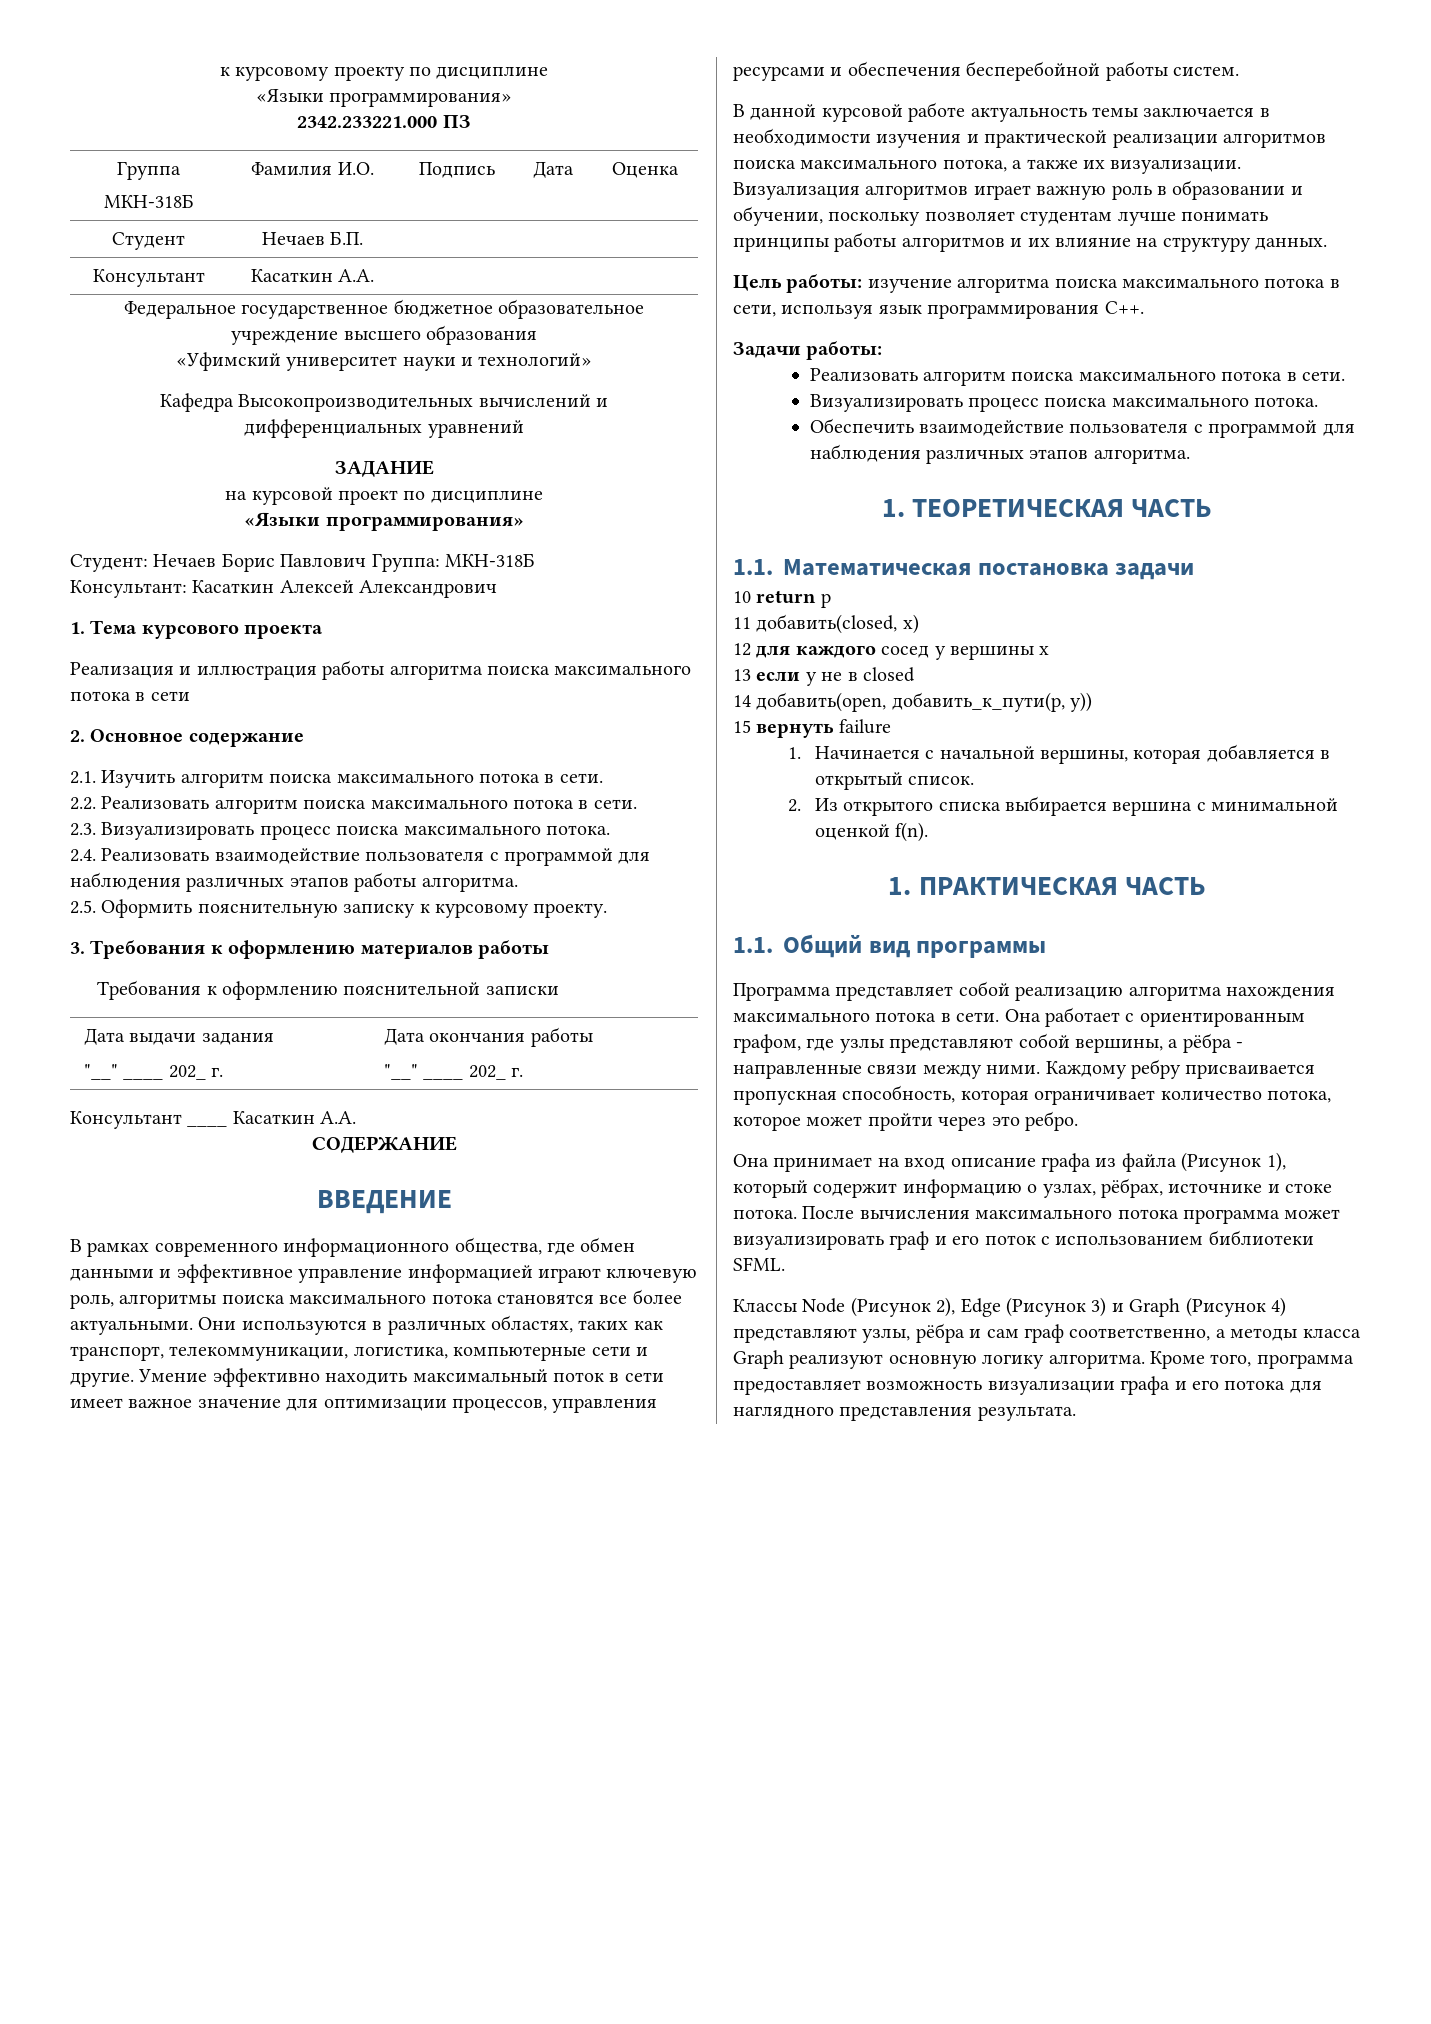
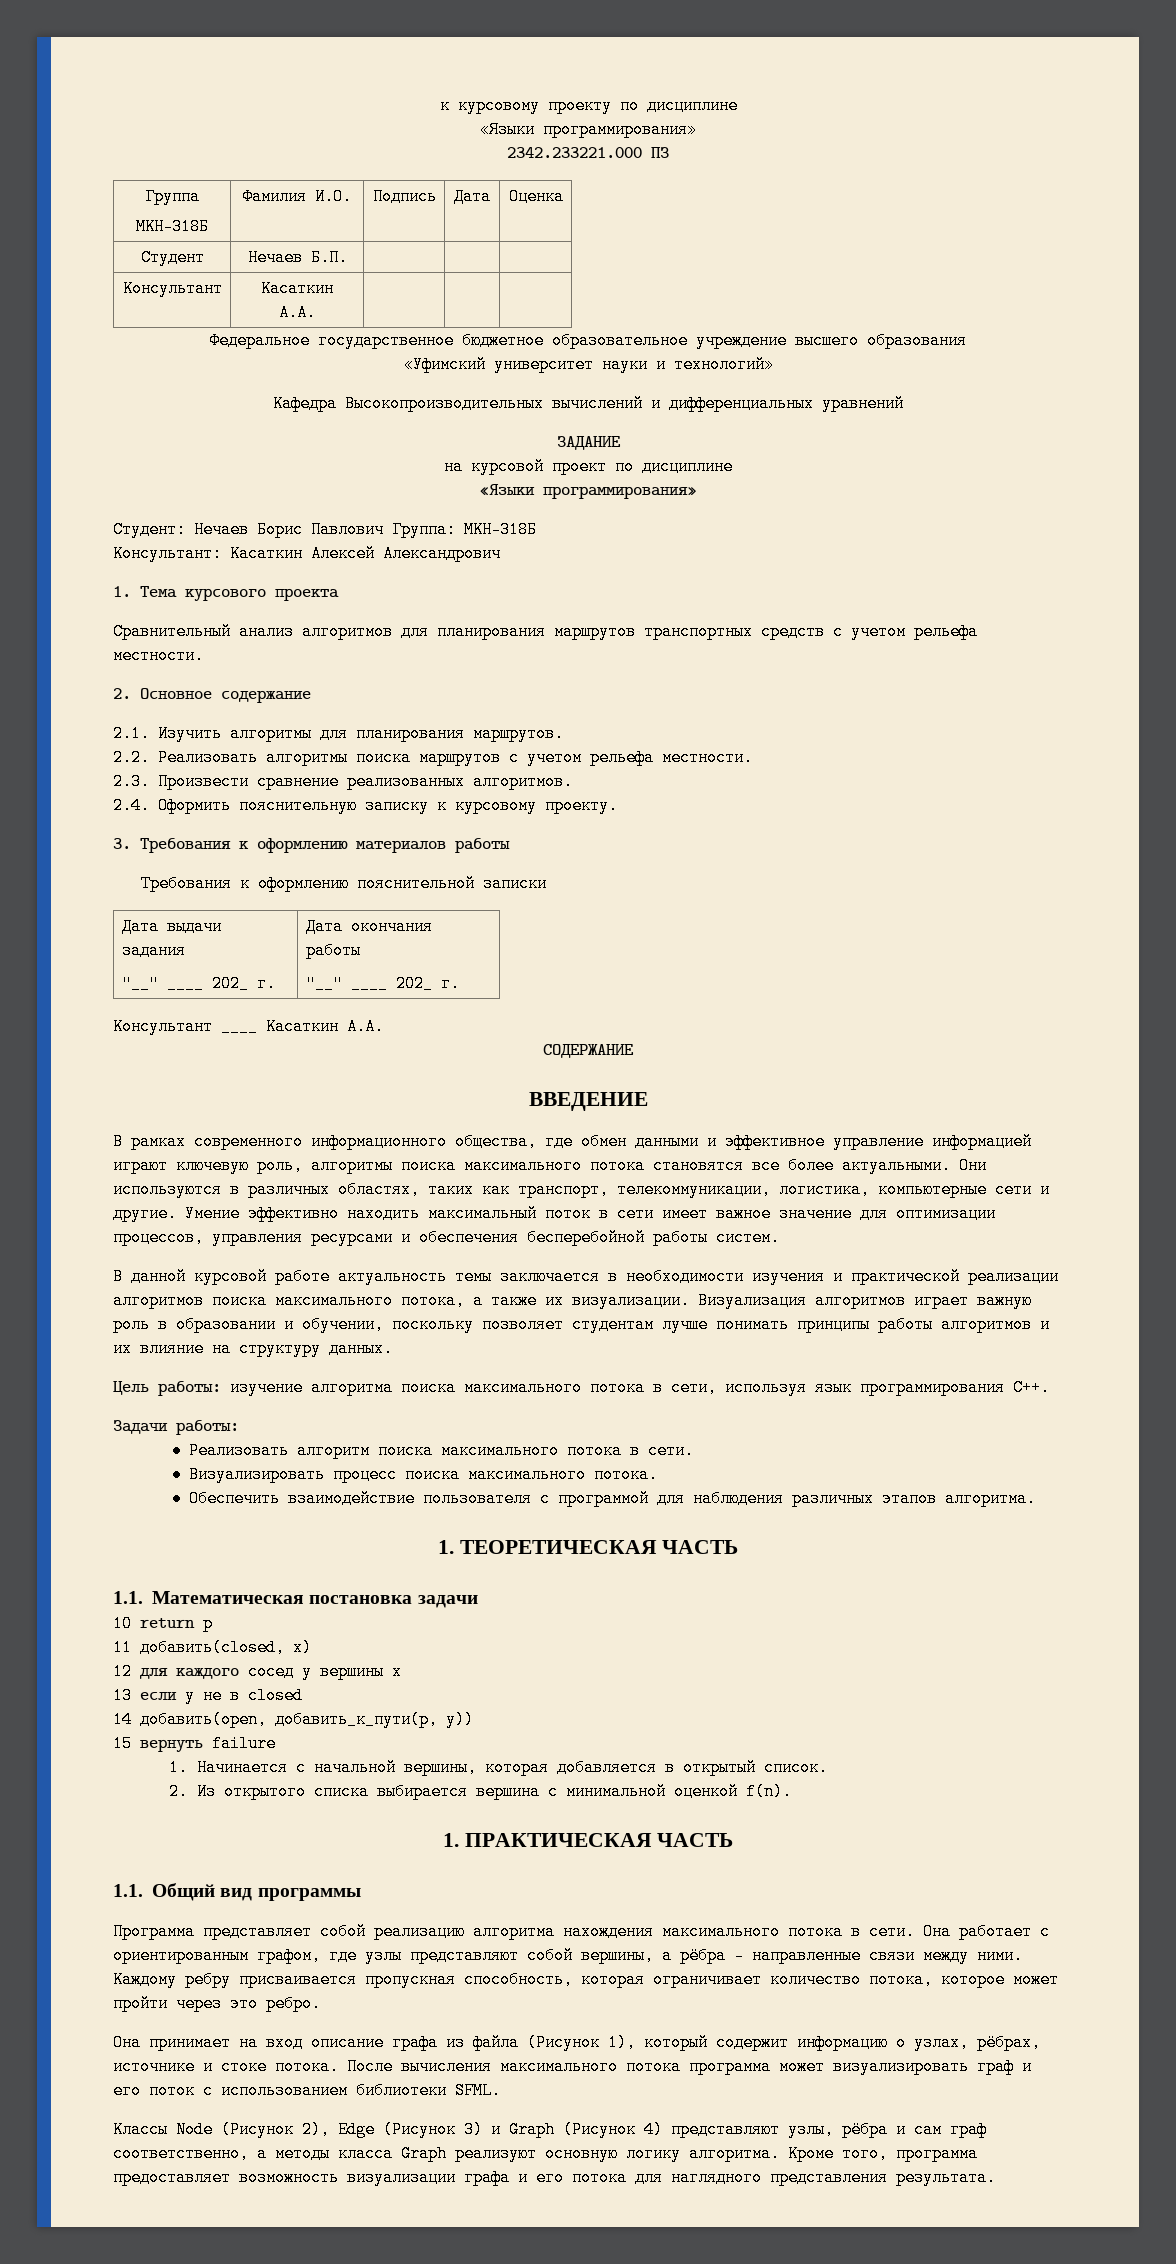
[70,660,692,680] [70,691,190,701] Реализация и иллюстрация работы алгоритма поиска максимального потока в сети -> [113,624,977,640] [113,647,204,664] Сравнительный анализ алгоритмов для планирования маршрутов транспортных средств с учетом рельефа местности.
[180,773,603,788] [70,796,637,814] [70,822,610,840] [70,848,651,866] [70,872,518,892] [70,900,96,914] алгоритм поиска максимального потока в сети. // 2.2. Реализовать алгоритм поиска максимального потока в сети. // 2.3. Визуализировать процесс поиска максимального потока. // 2.4. Реализовать взаимодействие пользователя с программой для наблюдения различных этапов работы алгоритма. // 2.5. -> [230,725,564,742] [113,749,753,766] [113,773,573,790] [113,797,150,814] алгоритмы для планирования маршрутов. // 2.2. Реализовать алгоритмы поиска маршрутов с учетом рельефа местности. // 2.3. Произвести сравнение реализованных алгоритмов. // 2.4.

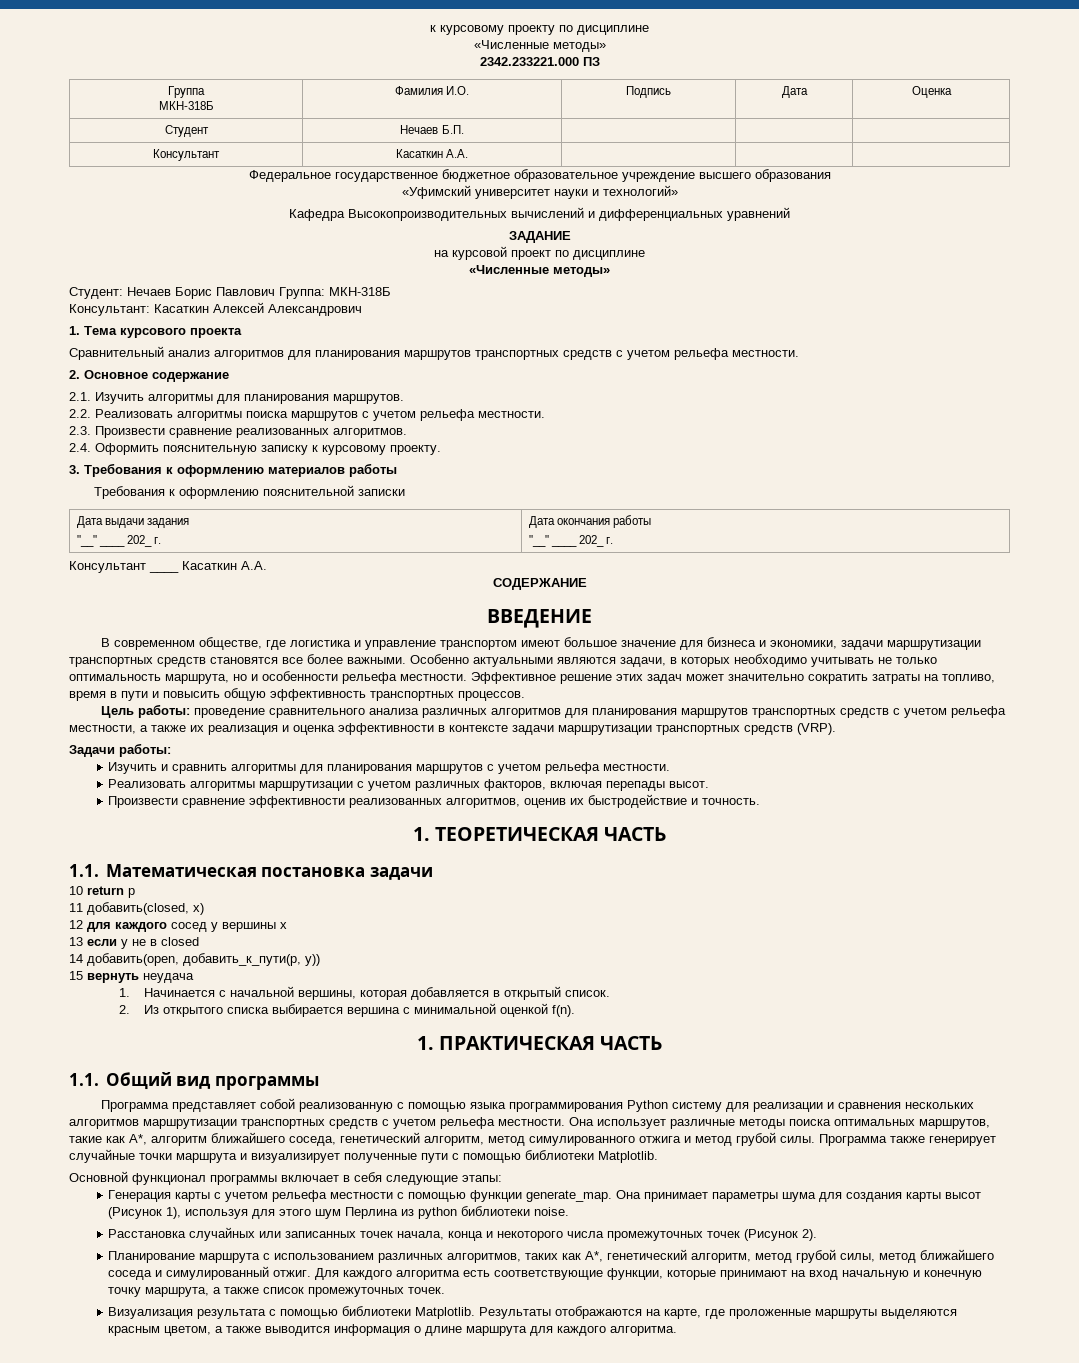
[480,122,696,138] «Языки программирования» -> [473,40,606,52] «Численные методы»
[480,484,696,499] «Языки программирования» -> [469,265,610,277] «Численные методы»
[131,1133,1031,1150] [113,1157,986,1174] [113,1181,1049,1198] [113,1205,995,1222] [113,1229,780,1246] [113,1269,1058,1285] [113,1292,1031,1309] [113,1316,1049,1333] [113,1340,393,1357] [113,1379,1050,1396] [113,1420,239,1435] [189,1442,695,1459] [189,1466,659,1483] [189,1490,1037,1507] рамках современного информационного общества, где обмен данными и эффективное управление информацией играют ключевую роль, алгоритмы поиска максимального потока становятся все более актуальными. Они используются в различных областях, таких как транспорт, телекоммуникации, логистика, компьютерные сети и другие. Умение эффективно находить максимальный поток в сети имеет важное значение для оптимизации процессов, управления ресурсами и обеспечения бесперебойной работы систем. // В данной курсовой работе актуальность темы заключается в необходимости изучения и практической реализации алгоритмов поиска максимального потока, а также их визуализации. Визуализация алгоритмов играет важную роль в образовании и обучении, поскольку позволяет студентам лучше понимать принципы работы алгоритмов и их влияние на структуру данных. // Цель работы: изучение алгоритма поиска максимального потока в сети, используя язык программирования C++. // Задачи работы: // Реализовать алгоритм поиска максимального потока в сети. // Визуализировать процесс поиска максимального потока. // Обеспечить взаимодействие пользователя с программой для наблюдения различных этапов алгоритма. -> [114,637,982,650] [69,654,937,667] [69,671,995,684] [69,688,525,701] [101,704,1007,718] [69,723,836,735] [69,743,171,757] [108,762,671,774] [108,779,710,791] [108,794,761,808] современном обществе, где логистика и управление транспортом имеют большое значение для бизнеса и экономики, задачи маршрутизации транспортных средств становятся все более важными. Особенно актуальными являются задачи, в которых необходимо учитывать не только оптимальность маршрута, но и особенности рельефа местности. Эффективное решение этих задач может значительно сократить затраты на топливо, время в пути и повысить общую эффективность транспортных процессов. // Цель работы: проведение сравнительного анализа различных алгоритмов для планирования маршрутов транспортных средств с учетом рельефа местности, а также их реализация и оценка эффективности в контексте задачи маршрутизации транспортных средств (VRP). // Задачи работы: // Изучить и сравнить алгоритмы для планирования маршрутов с учетом рельефа местности. // Реализовать алгоритмы маршрутизации с учетом различных факторов, включая перепады высот. // Произвести сравнение эффективности реализованных алгоритмов, оценив их быстродействие и точность.
[212,1735,276,1752] failure -> [143,973,194,983] неудача
[374,1923,1049,1940] [113,1947,1023,1964] [113,1971,1058,1988] [113,1995,321,2012] [113,2034,1041,2051] [113,2058,1031,2075] [113,2082,501,2099] [113,2121,986,2138] [113,2145,977,2162] [113,2169,996,2186] реализацию алгоритма нахождения максимального потока в сети. Она работает с ориентированным графом, где узлы представляют собой вершины, а рёбра - направленные связи между ними. Каждому ребру присваивается пропускная способность, которая ограничивает количество потока, которое может пройти через это ребро. // Она принимает на вход описание графа из файла (Рисунок 1), который содержит информацию о узлах, рёбрах, источнике и стоке потока. После вычисления максимального потока программа может визуализировать граф и его поток с использованием библиотеки SFML. // Классы Node (Рисунок 2), Edge (Рисунок 3) и Graph (Рисунок 4) представляют узлы, рёбра и сам граф соответственно, а методы класса Graph реализуют основную логику алгоритма. Кроме того, программа предоставляет возможность визуализации графа и его потока для наглядного представления результата. -> [299,1100,975,1112] [69,1117,990,1129] [69,1132,996,1146] [69,1149,658,1163] [69,1171,502,1185] [108,1190,982,1202] [108,1206,570,1219] [108,1227,818,1241] [108,1249,995,1263] [108,1266,983,1280] [108,1287,446,1297] [108,1306,958,1319] [108,1324,678,1336] реализованную с помощью языка программирования Python систему для реализации и сравнения нескольких алгоритмов маршрутизации транспортных средств с учетом рельефа местности. Она использует различные методы поиска оптимальных маршрутов, такие как A*, алгоритм ближайшего соседа, генетический алгоритм, метод симулированного отжига и метод грубой силы. Программа также генерирует случайные точки маршрута и визуализирует полученные пути с помощью библиотеки Matplotlib. // Основной функционал программы включает в себя следующие этапы: // Генерация карты с учетом рельефа местности с помощью функции generate_map. Она принимает параметры шума для создания карты высот (Рисунок 1), используя для этого шум Перлина из python библиотеки noise. // Расстановка случайных или записанных точек начала, конца и некоторого числа промежуточных точек (Рисунок 2). // Планирование маршрута с использованием различных алгоритмов, таких как A*, генетический алгоритм, метод грубой силы, метод ближайшего соседа и симулированный отжиг. Для каждого алгоритма есть соответствующие функции, которые принимают на вход начальную и конечную точку маршрута, а также список промежуточных точек. // Визуализация результата с помощью библиотеки Matplotlib. Результаты отображаются на карте, где проложенные маршруты выделяются красным цветом, а также выводится информация о длине маршрута для каждого алгоритма.

